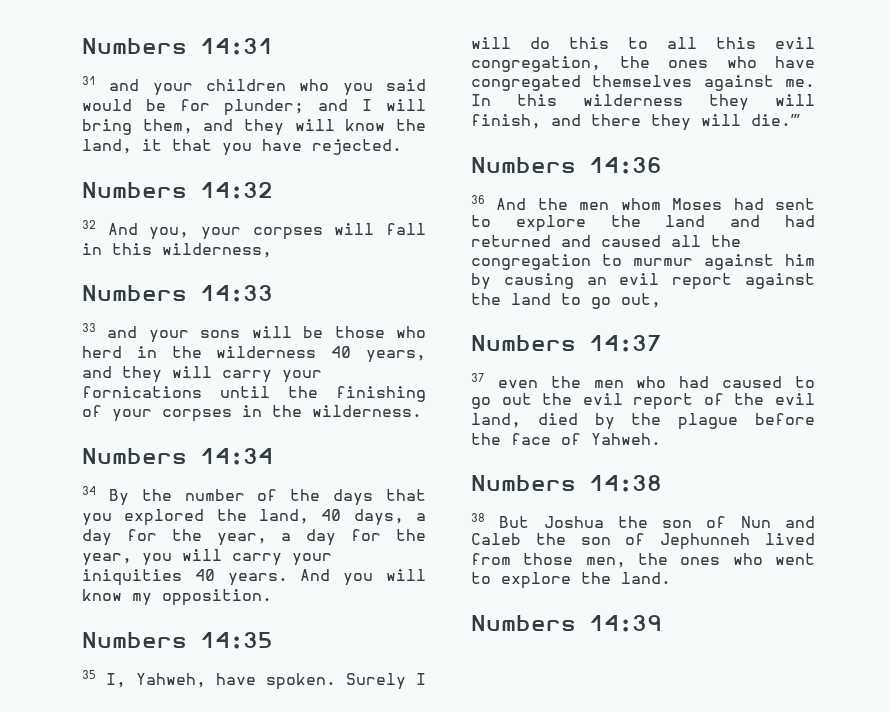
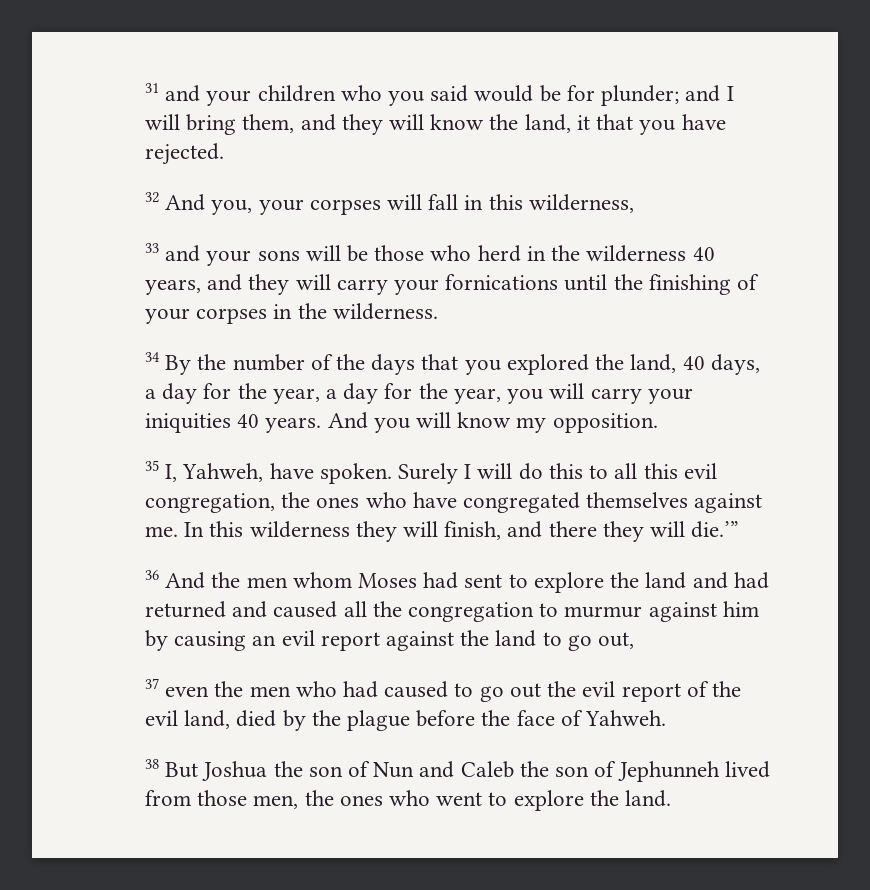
[82,38,273,55] Numbers 14:31 // -> (145, 88) none
[82,182,273,199] // Numbers 14:32 -> (224, 154) none
[82,285,273,302] // Numbers 14:33 -> (634, 203) none
[82,448,273,465] // Numbers 14:34 -> (438, 311) none
[82,632,273,649] // Numbers 14:35 -> (658, 423) none
[471,157,662,174] // Numbers 14:36 -> (740, 529) none
[471,335,662,352] // Numbers 14:37 -> (635, 640) none
[471,475,662,492] // Numbers 14:38 -> (667, 718) none
[471,615,662,632] // Numbers 14:39 -> (672, 798) none

